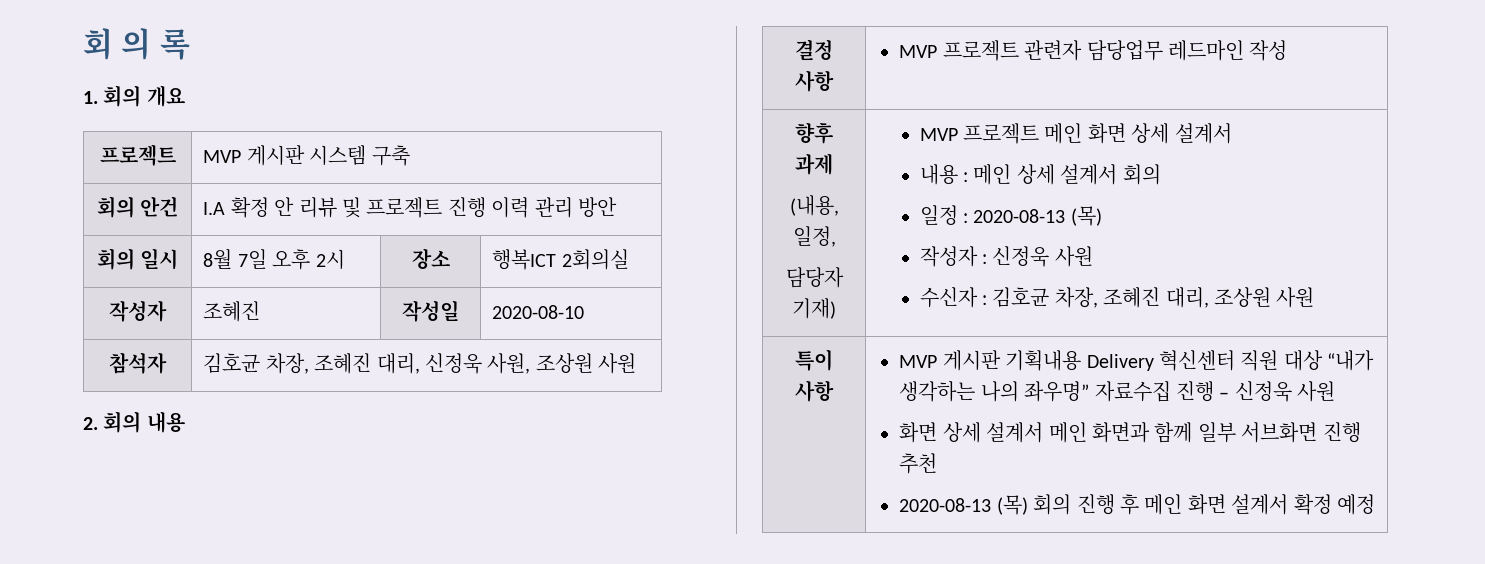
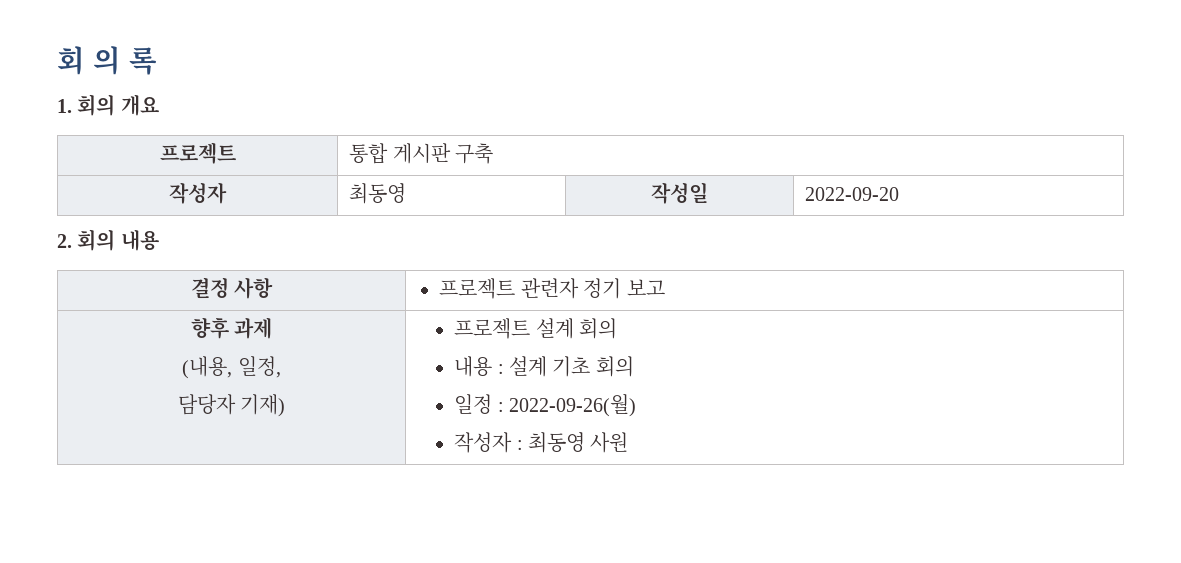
[203,145,410,166] [96,196,179,218] [203,197,617,218] [96,248,179,270] [203,248,345,270] [411,248,450,269] [492,249,629,270] MVP 게시판 시스템 구축 // 회의 안건 | I.A 확정 안 리뷰 및 프로젝트 진행 이력 관리 방안 // 회의 일시 | 8월 7일 오후 2시 | 장소 | 행복ICT 2회의실 -> [349,143,494,164] 통합 게시판 구축
[203,301,261,322] 조혜진 -> [349,183,407,204] 최동영
[492,305,585,319] [109,352,167,374] [203,353,637,374] 2020-08-10 // 참석자 | 김호균 차장, 조혜진 대리, 신정욱 사원, 조상원 사원 -> [805,187,900,201] 2022-09-20
[899,45,938,58] MVP -> (274, 288) none
[1086,40,1288,61] 담당업무 레드마인 작성 -> [583,278,665,299] 정기 보고
[919,123,1232,144] MVP 프로젝트 메인 화면 상세 설계서 -> [454,318,618,339] 프로젝트 설계 회의
[973,164,1118,185] 메인 상세 설계서 -> [509,356,591,377] 설계 기초
[973,206,1102,226] 2020-08-13 (목) -> [509,393,637,417] 2022-09-26(월)
[992,246,1093,267] [919,287,1315,308] [795,349,833,371] [795,380,834,402] [899,350,1375,371] [899,381,1336,402] [899,422,1361,443] [899,453,938,474] [899,494,1375,515] 신정욱 사원 // 수신자 : 김호균 차장, 조혜진 대리, 조상원 사원 // 특이 사항 | MVP 게시판 기획내용 Delivery 혁신센터 직원 대상 “내가 생각하는 나의 좌우명” 자료수집 진행 – 신정욱 사원 // 화면 상세 설계서 메인 화면과 함께 일부 서브화면 진행 추천 // 2020-08-13 (목) 회의 진행 후 메인 화면 설계서 확정 예정 -> [528,432,629,453] 최동영 사원

